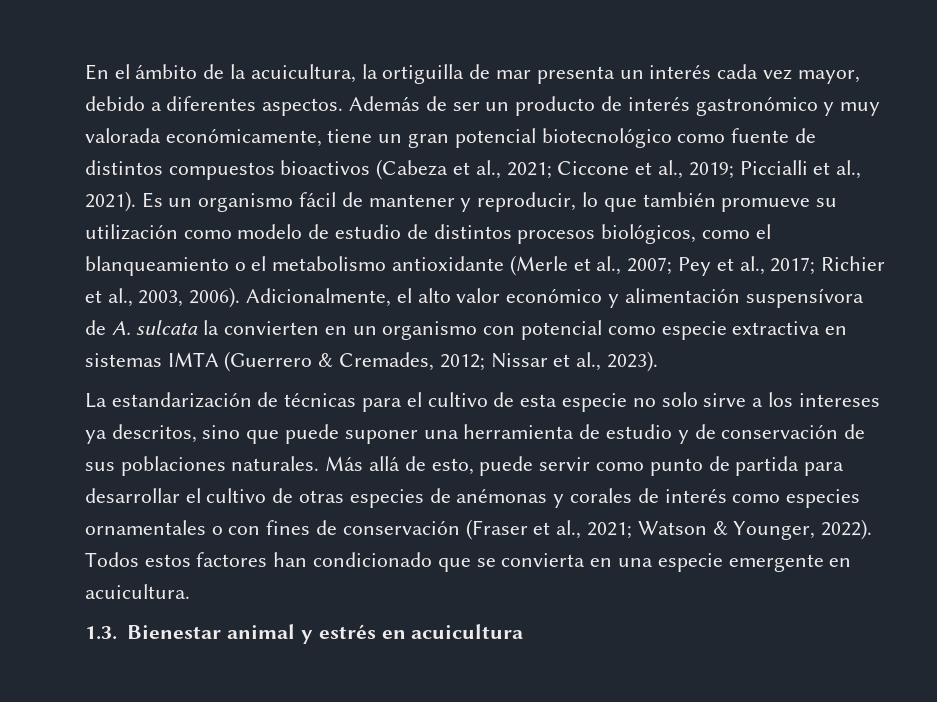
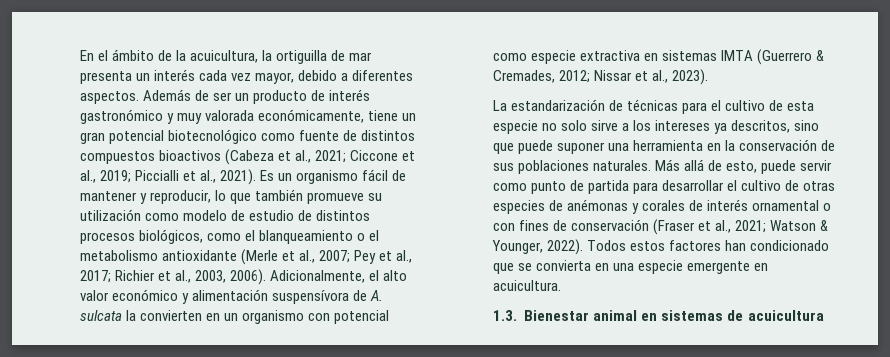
[579,424,716,444] de estudio y de -> [707,140,736,151] en la
[732,489,861,508] [84,520,206,535] como especies ornamentales -> [752,200,820,211] ornamental
[301,624,406,644] y estrés en -> [641,310,744,321] en sistemas de

